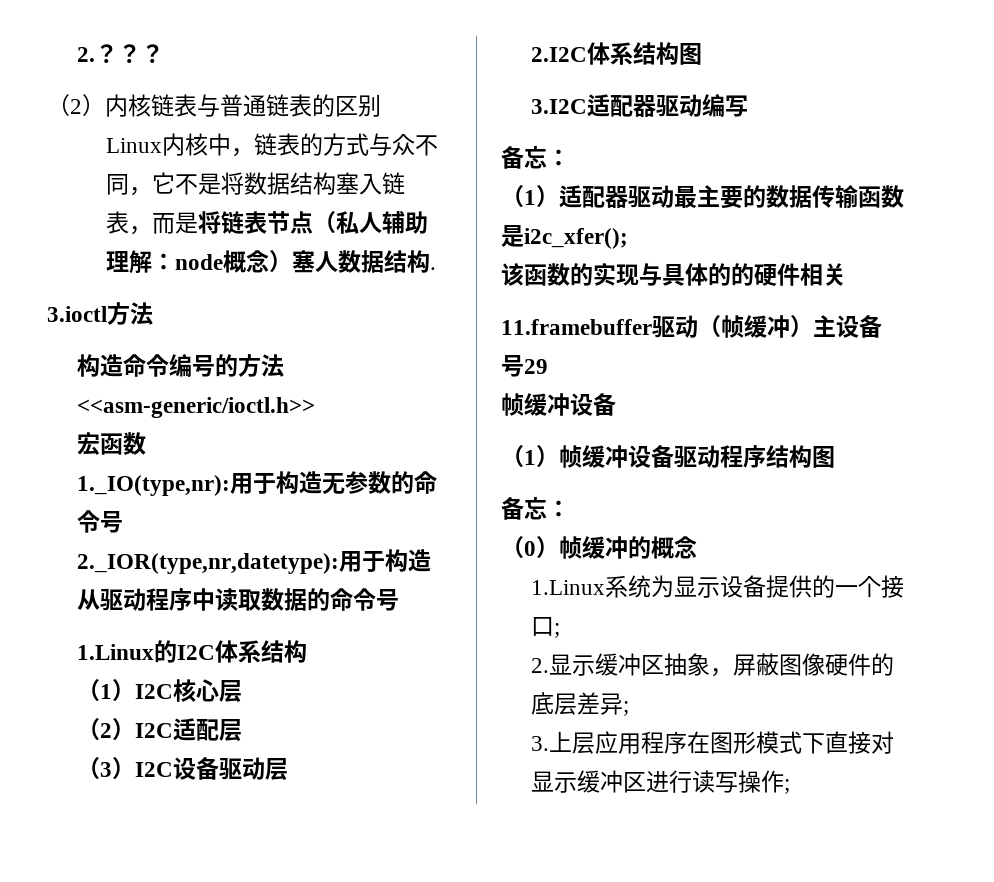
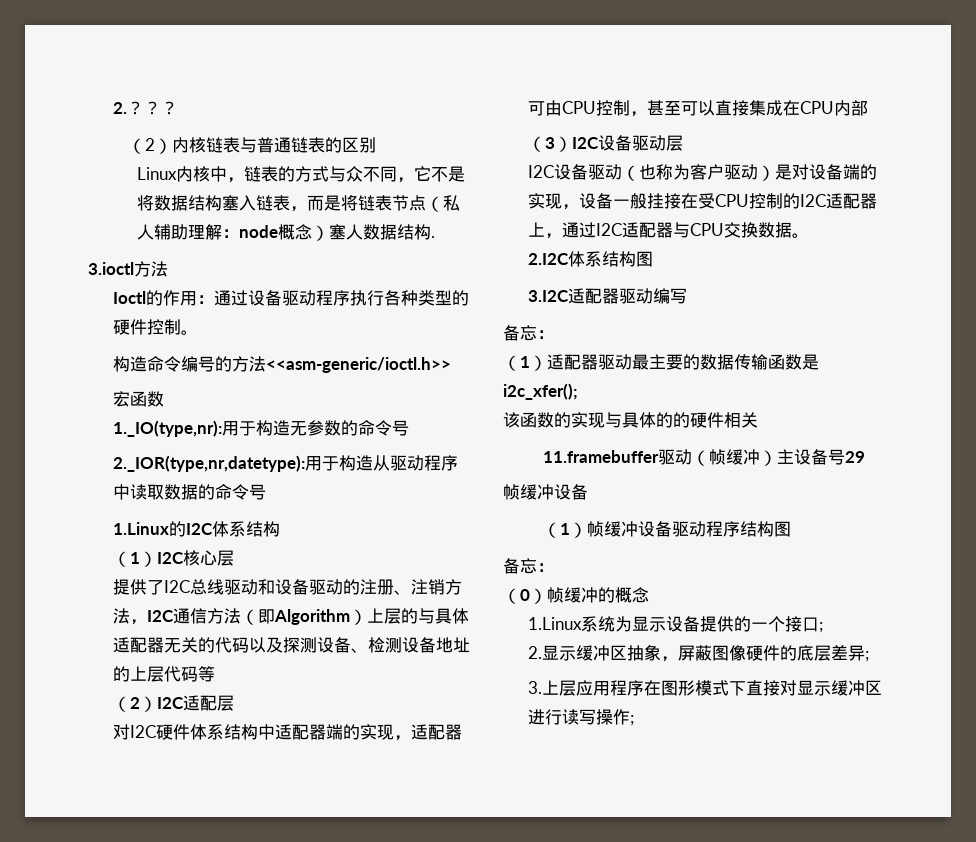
(153, 313) none -> [112,290,469,306] [112,319,198,335] // Ioctl的作用：通过设备驱动程序执行各种类型的硬件控制。
(242, 691) none -> [112,579,462,595] [112,608,469,625] [112,637,470,653] [112,666,215,682] // 提供了I2C总线驱动和设备驱动的注册、注销方法，I2C通信方法（即Algorithm）上层的与具体适配器无关的代码以及探测设备、检测设备地址的上层代码等
(242, 730) none -> [112,724,462,741] [527,100,868,117] // 对I2C硬件体系结构中适配器端的实现，适配器可由CPU控制，甚至可以直接集成在CPU内部
(288, 769) none -> [527,164,877,181] [527,193,877,210] [527,222,809,239] // I2C设备驱动（也称为客户驱动）是对设备端的实现，设备一般挂接在受CPU控制的I2C适配器上，通过I2C适配器与CPU交换数据。

